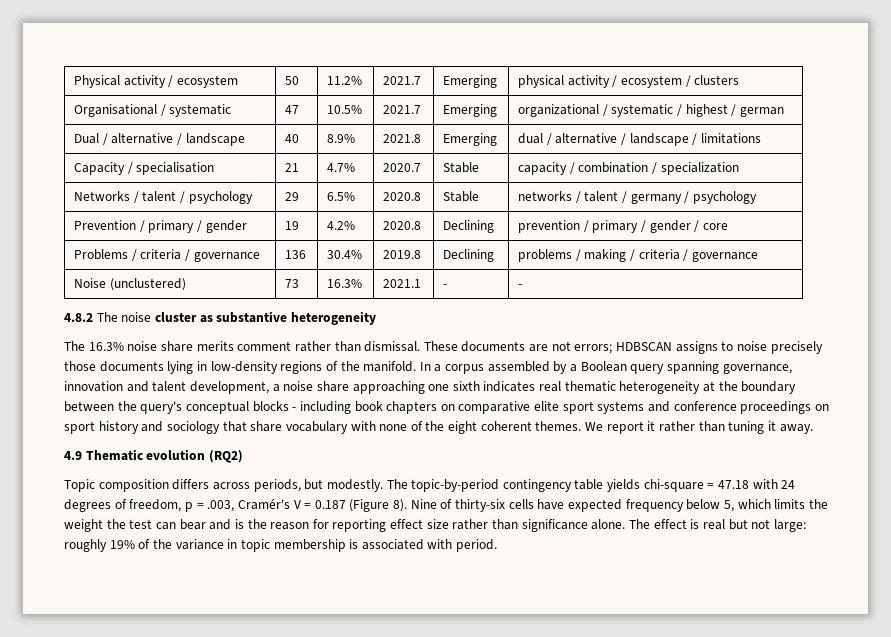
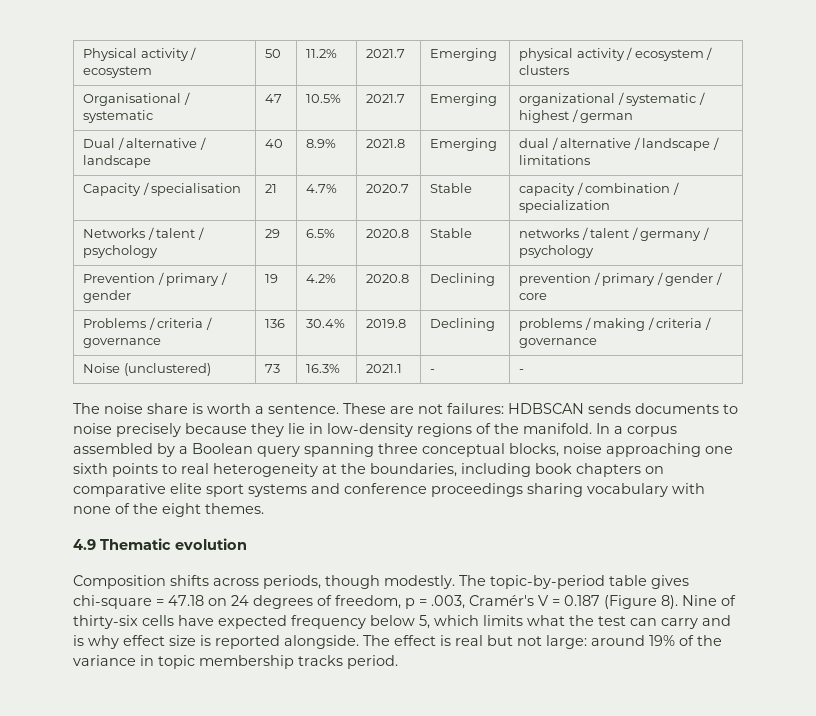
[64,313,93,322] 4.8.2 -> (525, 371) none
[154,311,376,325] [64,341,823,354] [64,361,194,374] cluster as substantive heterogeneity // The 16.3% noise share merits comment rather than dismissal. These documents are not errors; HDBSCAN assigns to noise precisely those documents lying -> [147,403,738,414] [73,423,305,437] share is worth a sentence. These are not failures: HDBSCAN sends documents to noise precisely because they lie
[722,364,792,374] [64,381,797,394] [64,401,297,414] governance, innovation and talent development, a noise share approaching one sixth indicates real thematic heterogeneity at the boundary between the query's conceptual blocks - -> [378,443,733,457] [73,463,457,477] three conceptual blocks, noise approaching one sixth points to real heterogeneity at the boundaries,
[814,404,829,411] [64,421,283,434] on sport history and sociology that share -> [527,483,583,497] sharing
[480,421,532,431] coherent -> (201, 510) none
[585,421,813,434] We report it rather than tuning it away. -> (264, 508) none
[208,450,243,463] [64,479,210,492] (RQ2) // Topic composition differs -> [73,575,209,589] // Composition shifts
[304,479,324,490] but -> [325,575,380,589] though
[502,479,641,492] contingency table yields -> [609,575,689,589] table gives
[752,479,778,489] with -> [208,598,227,606] on
[808,499,828,509] [64,519,103,532] the weight -> [527,615,565,626] what
[179,519,206,530] bear -> [661,618,698,629] carry
[247,519,626,532] the reason for reporting effect size rather than significance alone. -> [88,635,359,649] why effect size is reported alongside.
[64,539,107,552] roughly -> [591,635,645,646] around
[349,539,453,550] is associated with -> [298,655,343,666] tracks

